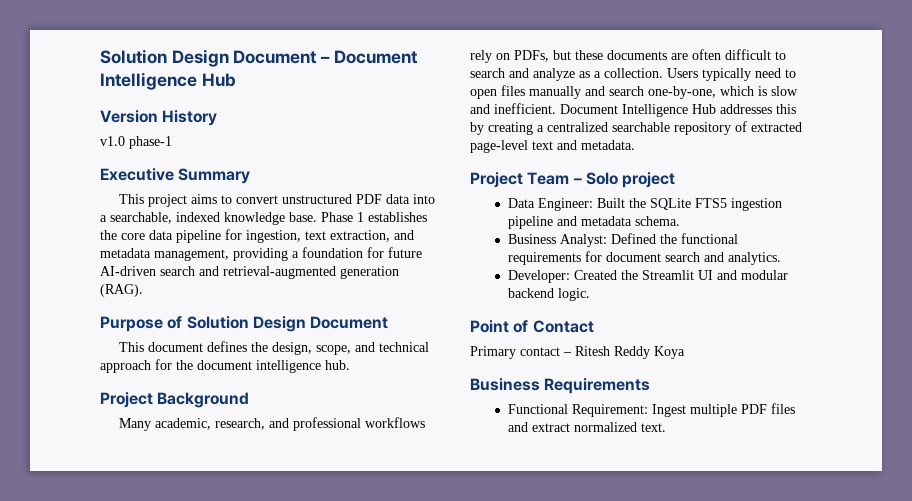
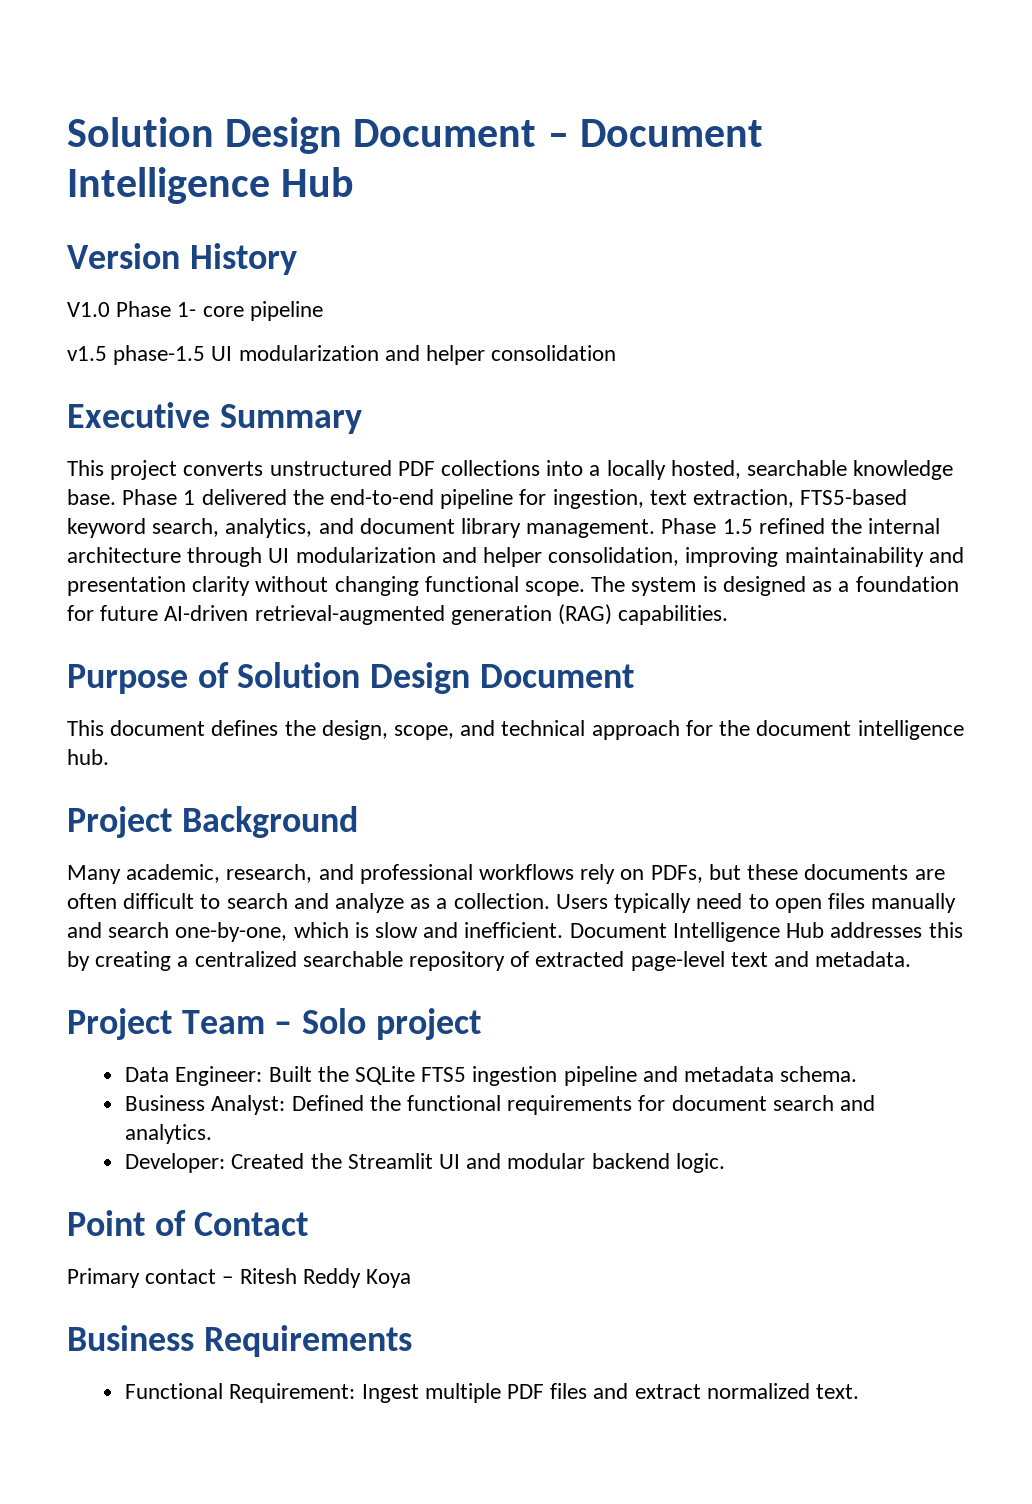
[100,136,172,149] v1.0 phase-1 -> [67,301,323,321] [67,345,617,365] V1.0 Phase 1- core pipeline // v1.5 phase-1.5 UI modularization and helper consolidation
[190,194,278,204] aims to convert -> [183,461,264,476] converts
[385,194,410,204] data -> [441,460,541,476] collections
[110,212,220,224] searchable, indexed -> [606,460,848,480] locally hosted, searchable
[368,212,427,222] [100,230,173,240] establishes the core data -> [201,489,435,505] delivered the end-to-end
[394,230,414,240] [100,248,288,261] and metadata management, providing -> [800,489,908,505] [67,518,941,538] [67,547,964,567] [67,576,833,596] FTS5-based keyword search, analytics, and document library management. Phase 1.5 refined the internal architecture through UI modularization and helper consolidation, improving maintainability and presentation clarity without changing functional scope. The system is designed as
[160,266,399,279] [100,284,143,297] search and retrieval-augmented generation (RAG). -> [254,604,729,625] retrieval-augmented generation (RAG) capabilities.

